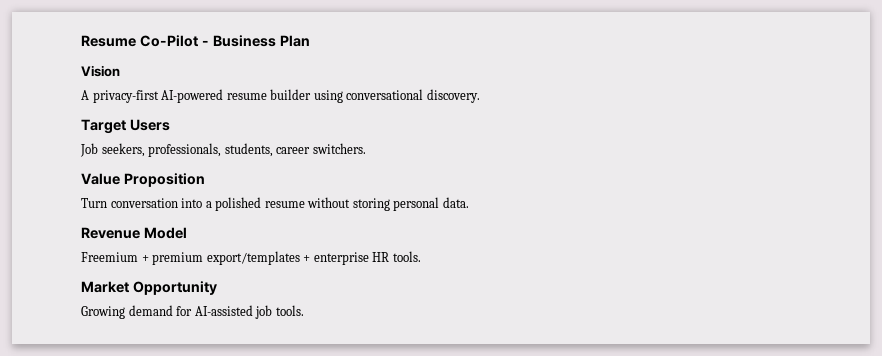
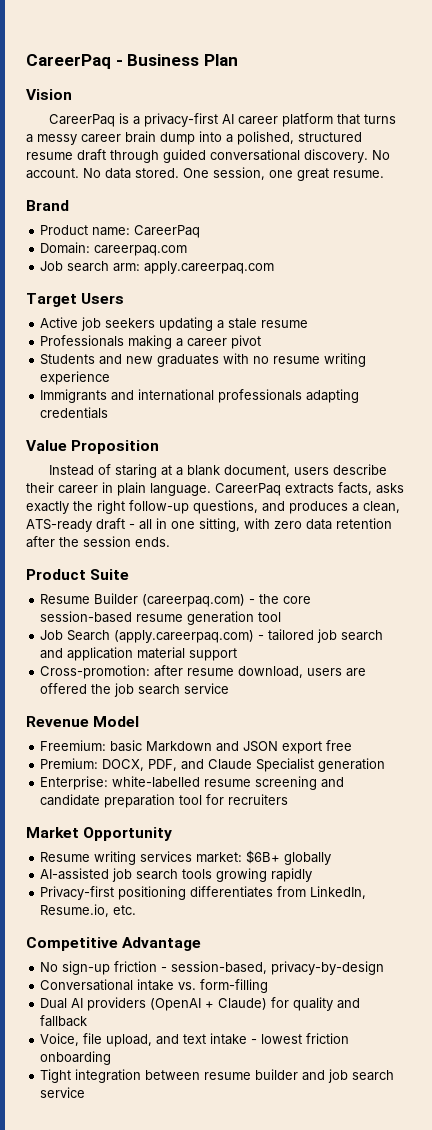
[81,35,198,47] Resume Co-Pilot -> [26,54,111,69] CareerPaq
[81,89,480,103] [81,119,170,134] [80,143,366,157] [81,173,205,187] [81,197,469,211] [81,227,187,239] [81,251,421,265] [81,281,217,295] [81,305,304,319] A privacy-first AI-powered resume builder using conversational discovery. // Target Users // Job seekers, professionals, students, career switchers. // Value Proposition // Turn conversation into a polished resume without storing personal data. // Revenue Model // Freemium + premium export/templates + enterprise HR tools. // Market Opportunity // Growing demand for AI-assisted job tools. -> [48,113,396,127] [26,131,362,145] [26,149,390,163] [26,167,384,181] [26,200,69,211] [40,225,201,238] [40,242,188,256] [40,261,275,274] [26,293,125,307] [40,317,309,331] [40,335,262,349] [40,353,367,367] [40,371,111,385] [40,389,360,403] [40,407,109,419] [26,440,160,454] [48,464,387,478] [26,482,404,496] [26,500,400,514] [26,518,392,532] [26,536,170,548] [26,569,130,580] [40,593,312,607] [40,611,282,625] [40,629,384,643] [40,647,238,661] [40,665,367,679] [40,683,230,697] [26,716,140,727] [40,740,353,754] [40,758,386,772] [40,776,345,790] [40,794,289,808] [26,827,173,841] [40,850,332,865] [40,868,313,882] [40,886,367,900] [40,904,137,917] [26,937,202,951] [40,961,385,975] [40,979,269,993] [40,997,361,1011] [40,1015,88,1027] [40,1033,350,1047] [40,1051,112,1065] [40,1069,395,1083] [40,1087,86,1098] CareerPaq is a privacy-first AI career platform that turns a messy career brain dump into a polished, structured resume draft through guided conversational discovery. No account. No data stored. One session, one great resume. // Brand // Product name: CareerPaq // Domain: careerpaq.com // Job search arm: apply.careerpaq.com // Target Users // Active job seekers updating a stale resume // Professionals making a career pivot // Students and new graduates with no resume writing experience // Immigrants and international professionals adapting credentials // Value Proposition // Instead of staring at a blank document, users describe their career in plain language. CareerPaq extracts facts, asks exactly the right follow-up questions, and produces a clean, ATS-ready draft - all in one sitting, with zero data retention after the session ends. // Product Suite // Resume Builder (careerpaq.com) - the core session-based resume generation tool // Job Search (apply.careerpaq.com) - tailored job search and application material support // Cross-promotion: after resume download, users are offered the job search service // Revenue Model // Freemium: basic Markdown and JSON export free // Premium: DOCX, PDF, and Claude Specialist generation // Enterprise: white-labelled resume screening and candidate preparation tool for recruiters // Market Opportunity // Resume writing services market: $6B+ globally // AI-assisted job search tools growing rapidly // Privacy-first positioning differentiates from LinkedIn, Resume.io, etc. // Competitive Advantage // No sign-up friction - session-based, privacy-by-design // Conversational intake vs. form-filling // Dual AI providers (OpenAI + Claude) for quality and fallback // Voice, file upload, and text intake - lowest friction onboarding // Tight integration between resume builder and job search service

